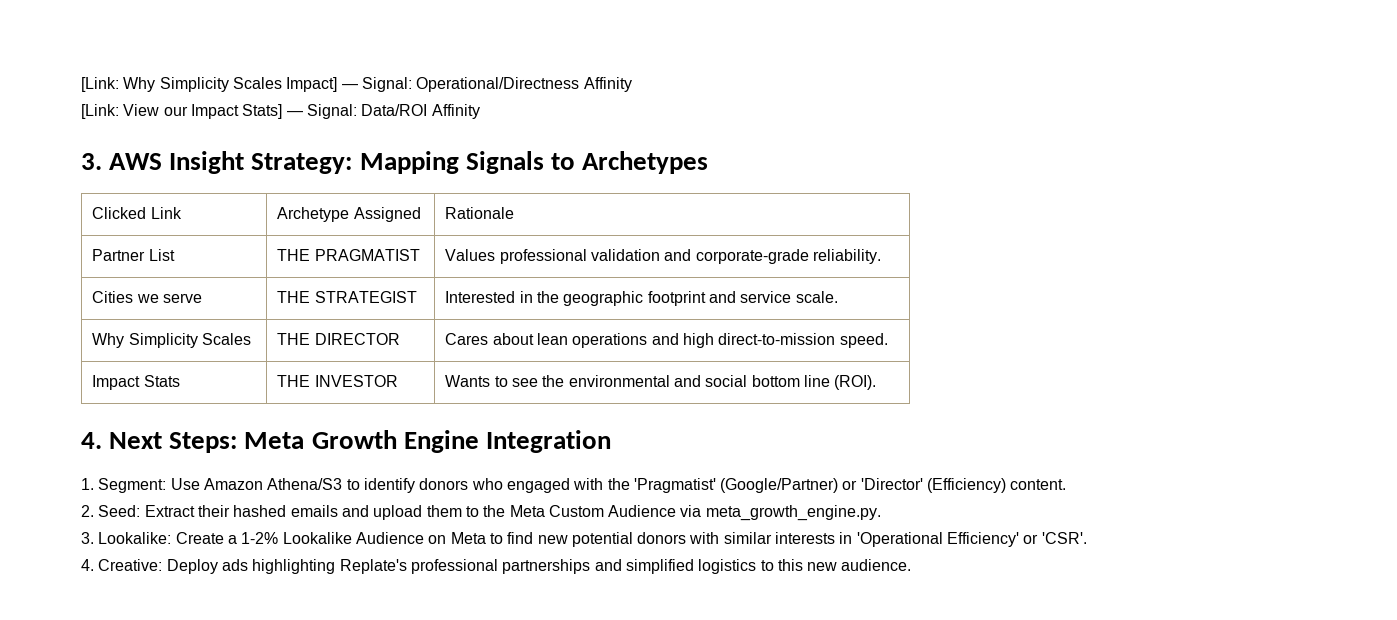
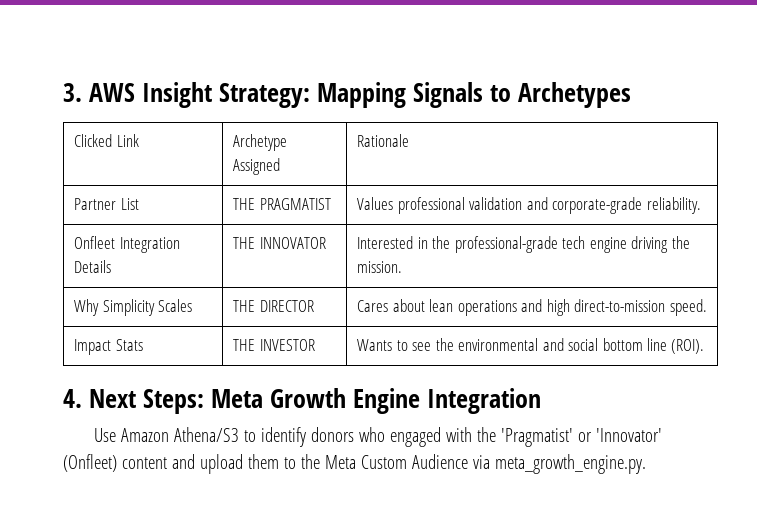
[81,77,632,92] [81,104,480,119] [Link: Why Simplicity Scales Impact] — Signal: Operational/Directness Affinity // [Link: View our Impact Stats] — Signal: Data/ROI Affinity // -> (63, 92) none
[92,291,203,303] [277,291,417,303] Cities we serve | THE STRATEGIST -> [74,236,180,253] [74,260,112,273] [233,237,326,249] Onfleet Integration Details | THE INNOVATOR
[563,291,838,306] geographic footprint and service scale. -> [454,236,690,253] [357,261,403,273] professional-grade tech engine driving the mission.
[81,478,167,493] 1. Segment: -> (542, 401) none
[720,478,1067,493] [81,505,338,517] (Google/Partner) or 'Director' (Efficiency) content. // 2. Seed: Extract their hashed emails -> [578,428,663,442] [63,454,167,472] or 'Innovator' (Onfleet) content
[81,532,1087,547] [81,559,912,574] // 3. Lookalike: Create a 1-2% Lookalike Audience on Meta to find new potential donors with similar interests in 'Operational Efficiency' or 'CSR'. // 4. Creative: Deploy ads highlighting Replate's professional partnerships and simplified logistics to this new audience. -> (646, 464) none

